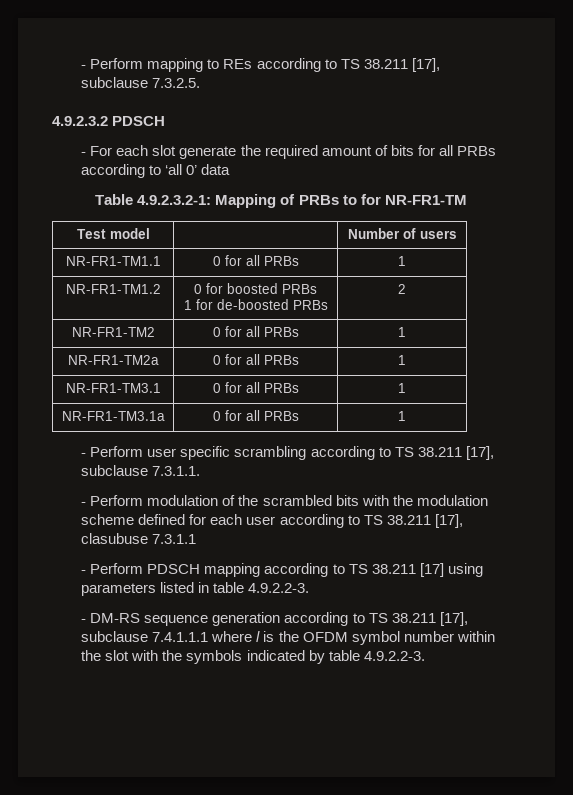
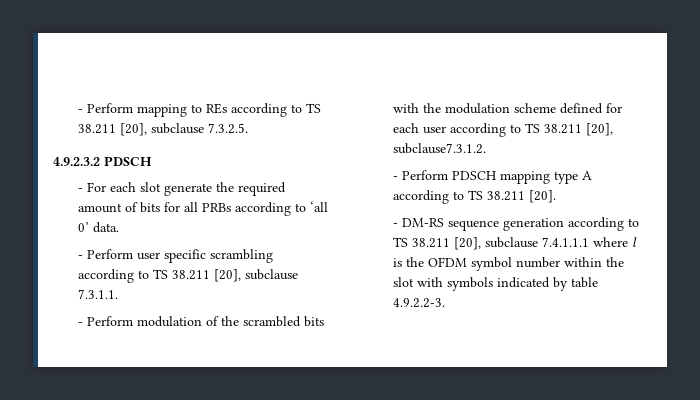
[411,58,440,72] [17], -> [120,123,148,136] [20],
[201,164,231,175] [95,194,467,208] [76,228,150,239] [347,228,457,239] [65,256,161,266] [212,255,299,266] [398,256,406,266] [65,284,161,294] [194,283,317,294] [183,299,328,310] [398,284,406,294] [71,327,155,337] [212,326,299,337] [398,327,406,337] [67,355,159,365] [212,354,299,365] [398,355,406,365] [65,383,161,393] [212,382,299,393] [398,383,406,393] [61,411,165,421] [212,410,299,421] [398,411,406,421] data // Table 4.9.2.3.2-1: Mapping of PRBs to for NR-FR1-TM // Test model | | Number of users // NR-FR1-TM1.1 | 0 for all PRBs | 1 // NR-FR1-TM1.2 | 0 for boosted PRBs // 1 for de-boosted PRBs | 2 // NR-FR1-TM2 | 0 for all PRBs | 1 // NR-FR1-TM2a | 0 for all PRBs | 1 // NR-FR1-TM3.1 | 0 for all PRBs | 1 // NR-FR1-TM3.1a | 0 for all PRBs | 1 -> [93,222,120,233] data.
[465,446,494,460] [17], -> [214,269,242,282] [20],
[434,514,463,528] [81,533,197,544] [17], clasubuse 7.3.1.1 -> [586,123,614,136] [393,143,487,154] [20], subclause7.3.1.2.
[264,563,483,577] [81,582,310,596] according to TS 38.211 [17] using parameters listed in table 4.9.2.2-3. -> [554,171,593,184] [393,190,557,204] type A according to TS 38.211 [20].
[439,612,468,626] [17], -> [454,237,482,250] [20],
[162,650,183,661] the -> (444, 282) none

